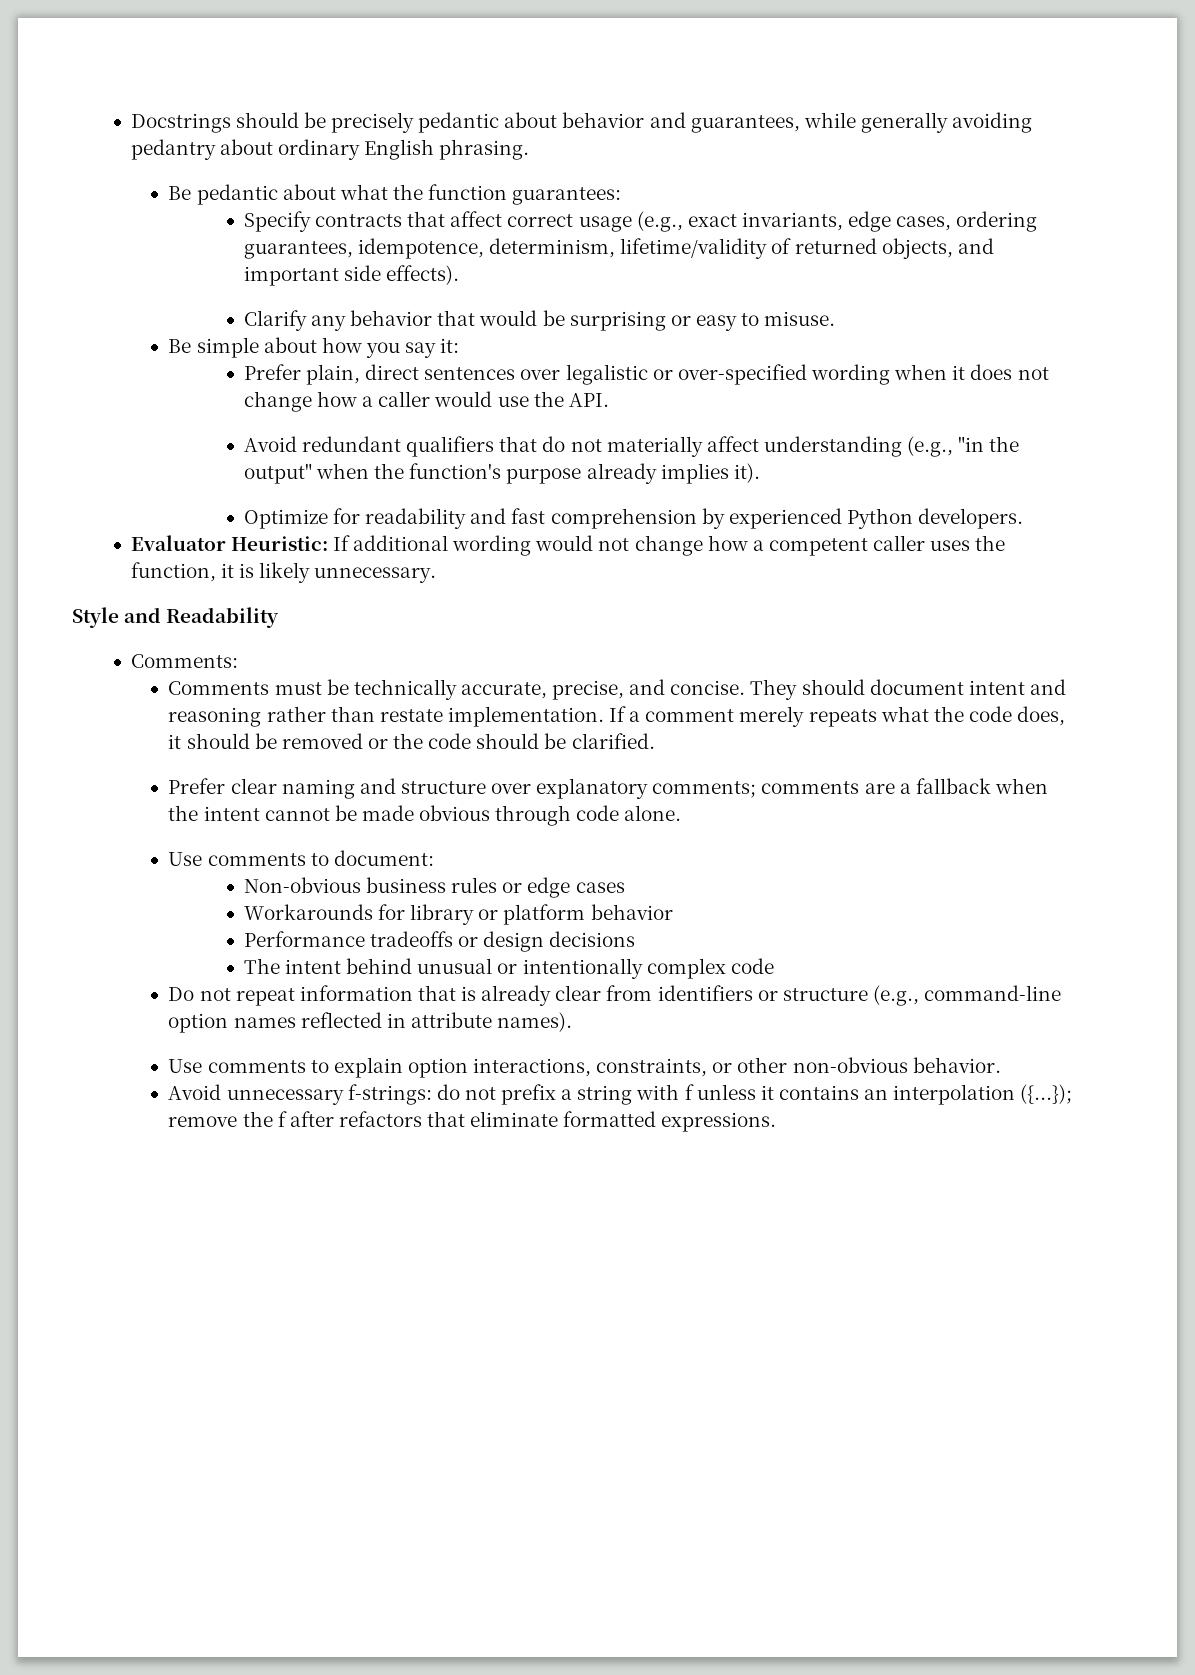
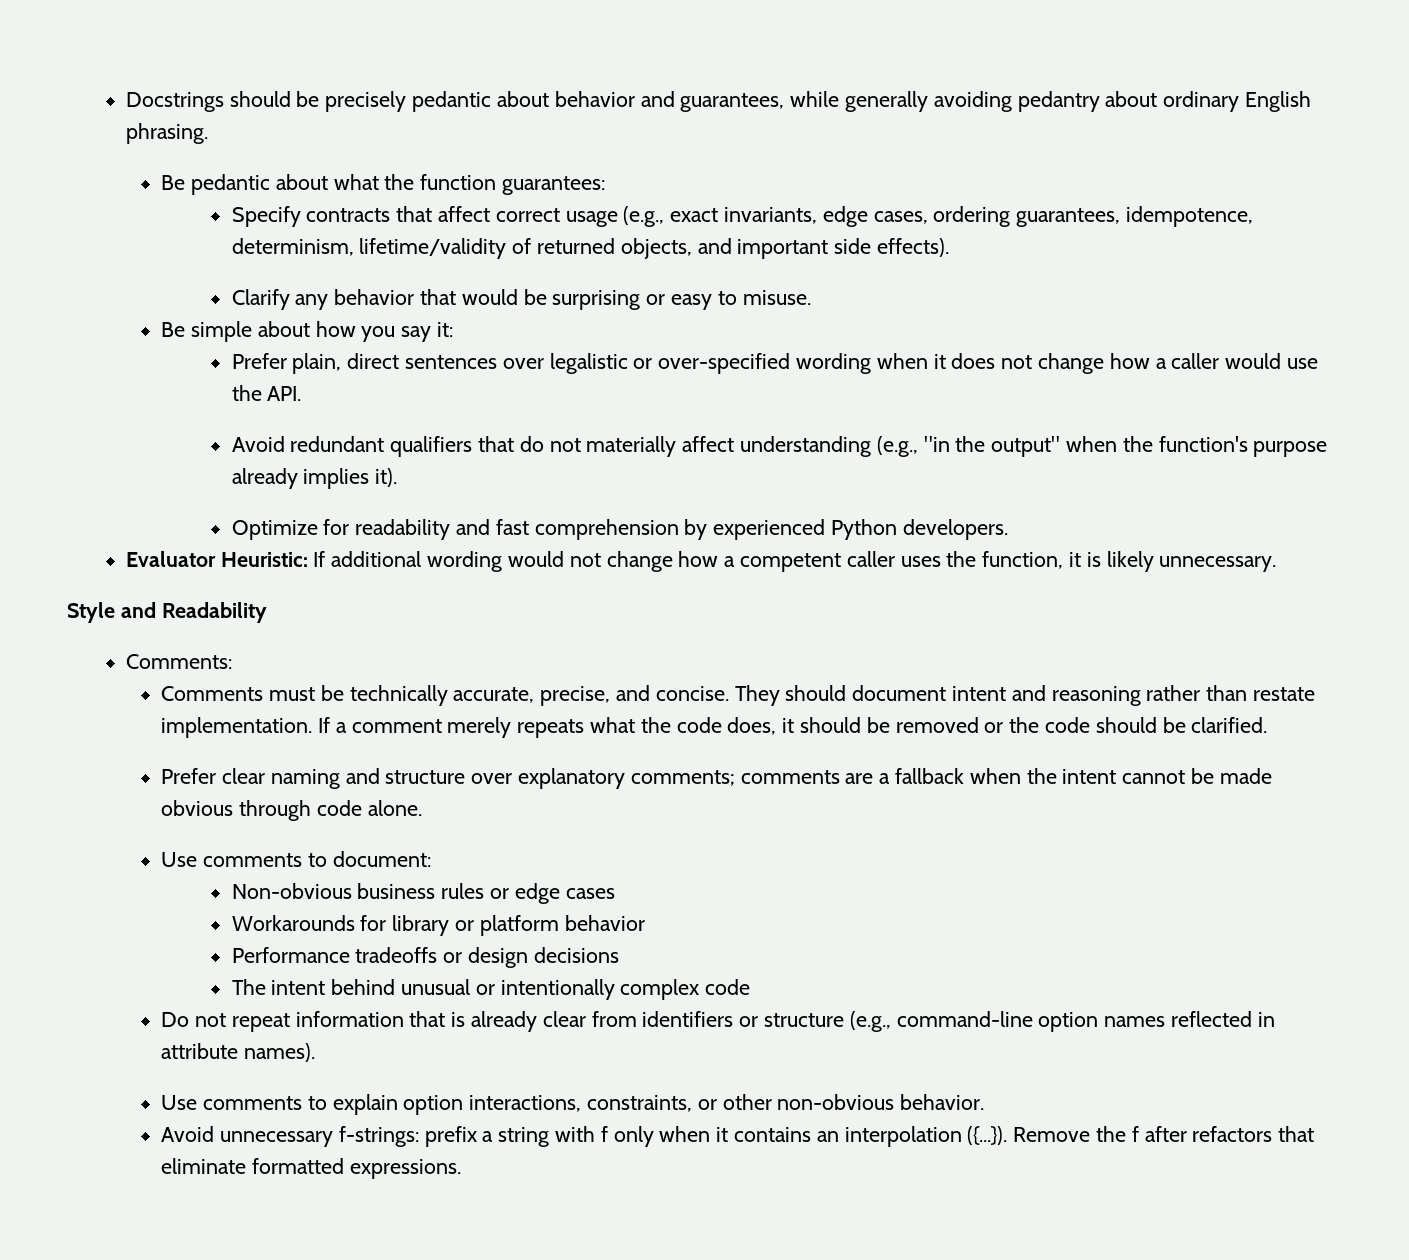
[436,1084,496,1100] do not -> (419, 1136) none
[696,1084,756,1100] unless -> [613,1126,711,1147] only when
[1020,1084,1073,1104] [168,1116,238,1127] ({...}); remove -> [967,1126,1091,1145] ({...}). Remove

